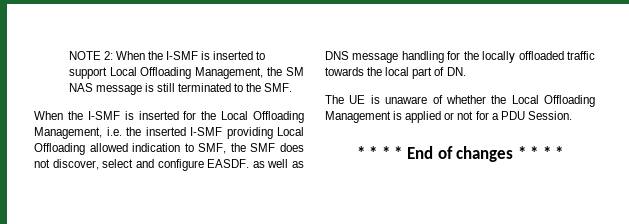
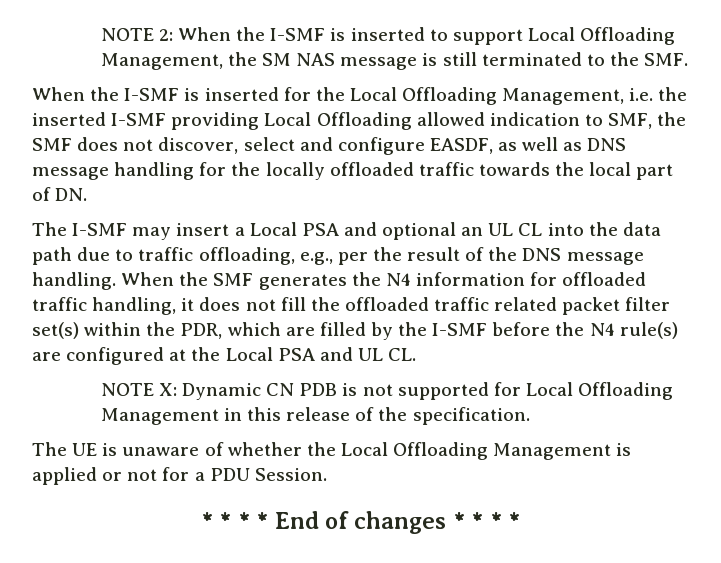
[207,159,250,168] EASDF. -> [429,138,493,154] EASDF,
(466, 71) none -> [32,222,661,240] [32,247,644,265] [32,272,647,290] [32,297,671,315] [32,322,678,340] [32,347,417,365] [100,382,674,400] [100,407,530,425] // The I-SMF may insert a Local PSA and optional an UL CL into the data path due to traffic offloading, e.g., per the result of the DNS message handling. When the SMF generates the N4 information for offloaded traffic handling, it does not fill the offloaded traffic related packet filter set(s) within the PDR, which are filled by the I-SMF before the N4 rule(s) are configured at the Local PSA and UL CL. // NOTE X: Dynamic CN PDB is not supported for Local Offloading Management in this release of the specification.

